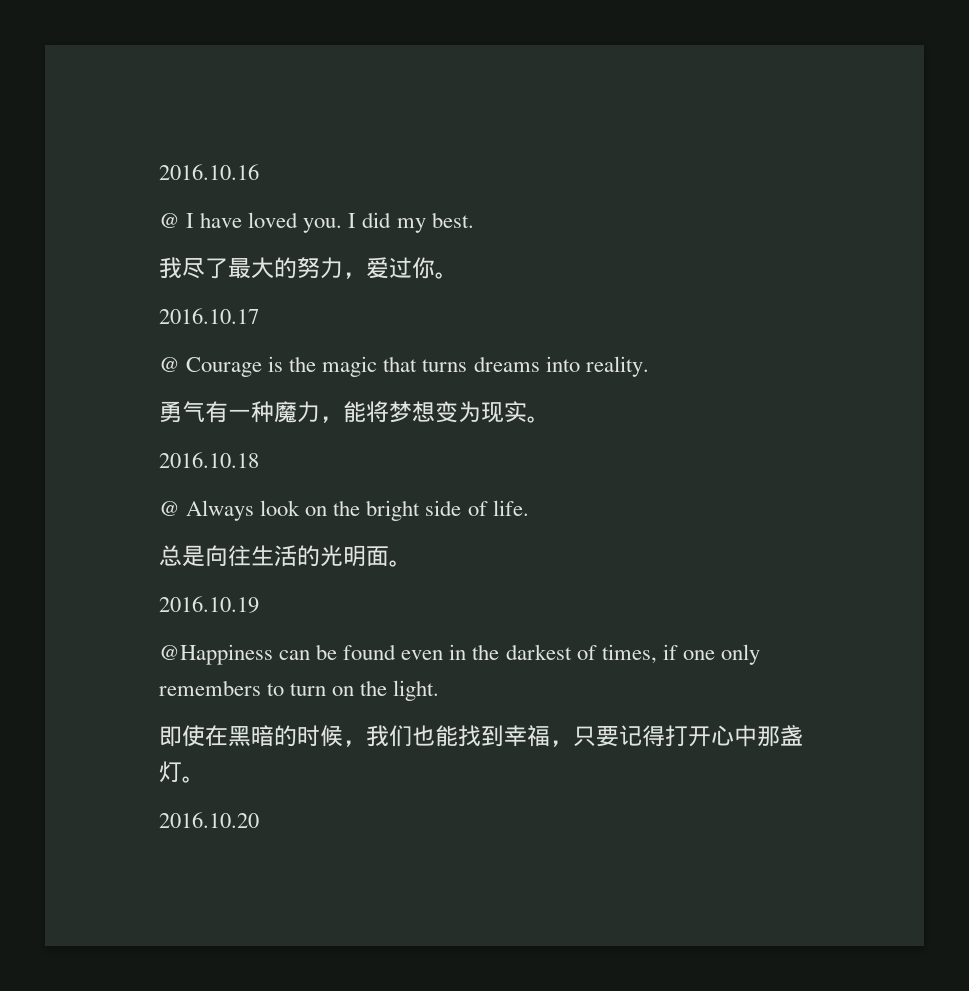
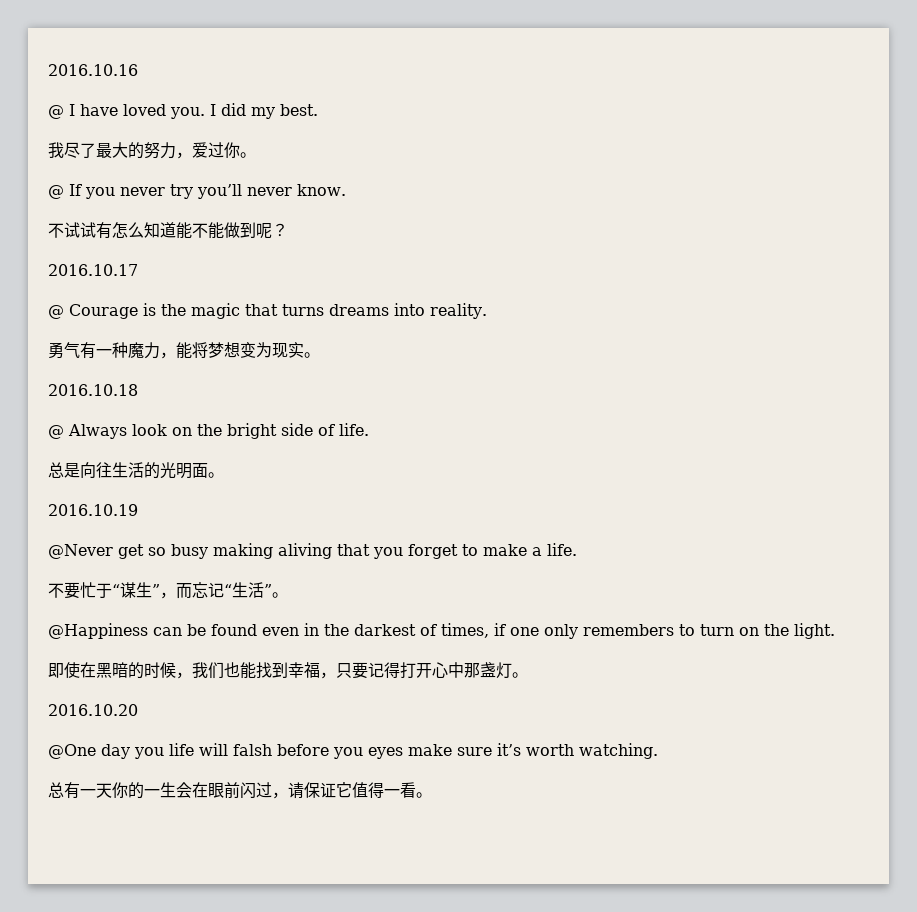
(458, 275) none -> [48,184,346,199] [48,222,288,239] // @ If you never try you’ll never know. // 不试试有怎么知道能不能做到呢？
(259, 604) none -> [48,543,577,559] [48,582,288,599] // @Never get so busy making aliving that you forget to make a life. // 不要忙于“谋生”，而忘记“生活”。
(259, 820) none -> [48,743,658,759] [48,782,432,799] // @One day you life will falsh before you eyes make sure it’s worth watching. // 总有一天你的一生会在眼前闪过，请保证它值得一看。

